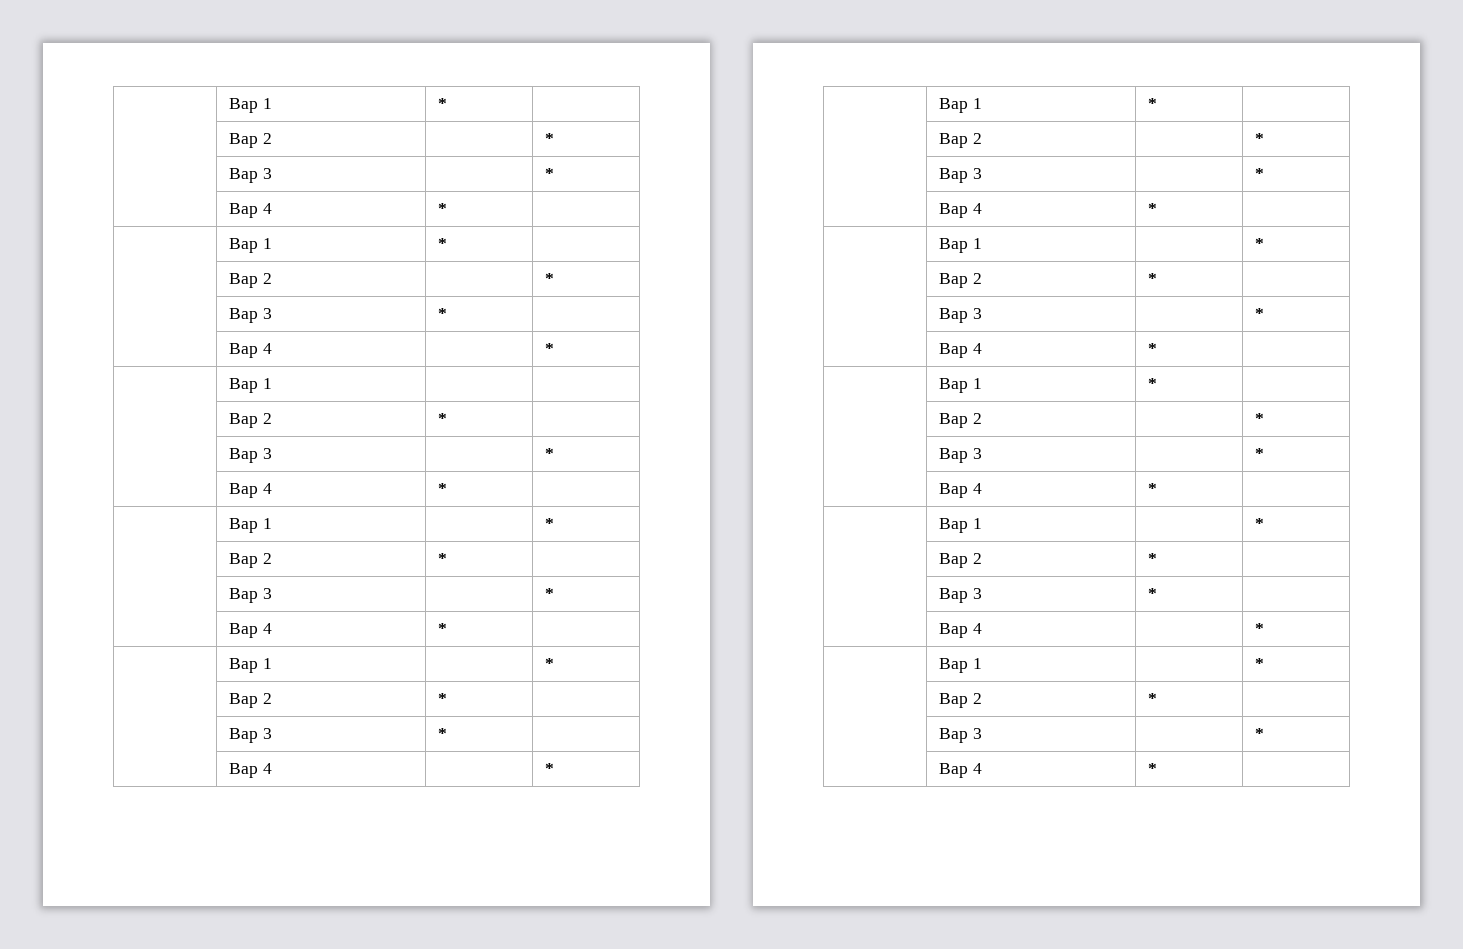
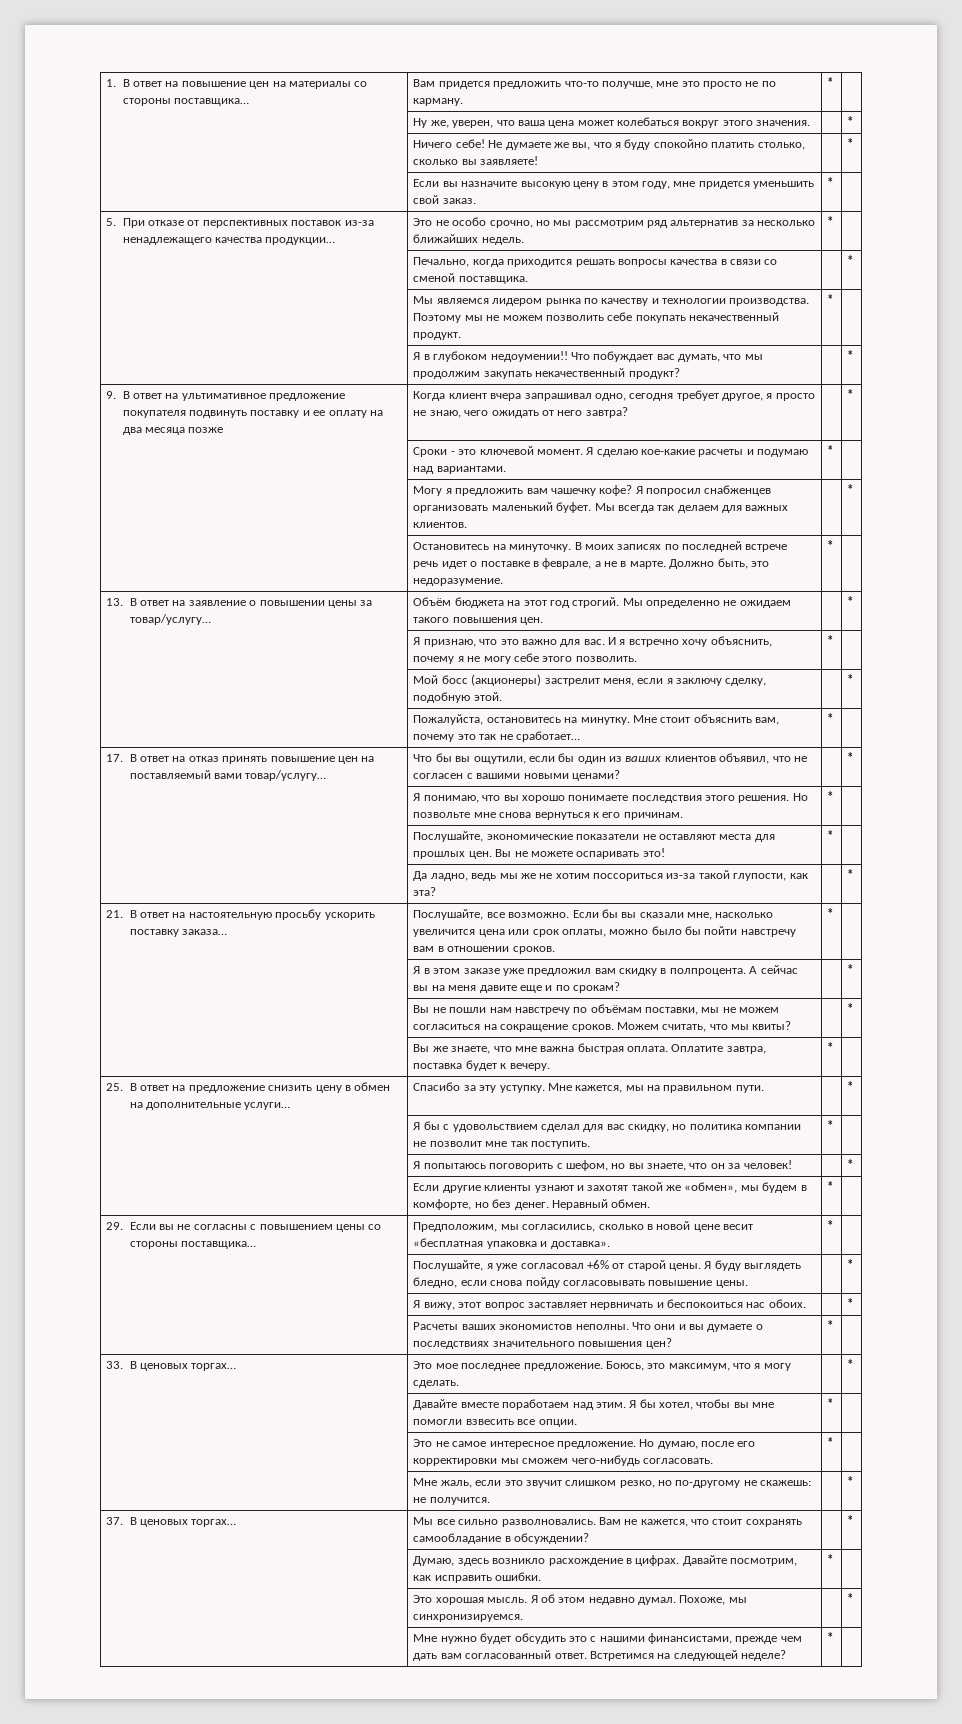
[229,98,273,113] [438,98,448,109] [229,133,273,148] [545,133,555,144] [229,168,273,183] [545,168,555,179] [229,203,273,218] [438,203,448,214] [229,238,273,253] [438,238,448,249] [229,273,273,288] [545,273,555,284] [229,308,273,323] [438,308,448,319] [229,343,273,358] [545,343,555,354] [229,378,273,393] [229,413,273,428] [438,413,448,424] [229,448,273,463] [545,448,555,459] [229,483,273,498] [438,483,448,494] [229,518,273,533] [545,518,555,529] [229,553,273,568] [438,553,448,564] [229,588,273,603] [545,588,555,599] [229,623,273,638] [438,623,448,634] [229,658,273,673] [545,658,555,669] [229,693,273,708] [438,693,448,704] [229,728,273,743] [438,728,448,739] [229,763,273,778] [545,763,555,774] [939,98,983,113] [1148,98,1158,109] [939,133,983,148] [1255,133,1265,144] [939,168,983,183] [1255,168,1265,179] [939,203,983,218] [1148,203,1158,214] [939,238,983,253] [1255,238,1265,249] [939,273,983,288] [1148,273,1158,284] [939,308,983,323] [1255,308,1265,319] [939,343,983,358] [1148,343,1158,354] [939,378,983,393] [1148,378,1158,389] [939,413,983,428] [1255,413,1265,424] [939,448,983,463] [1255,448,1265,459] [939,483,983,498] [1148,483,1158,494] [939,518,983,533] [1255,518,1265,529] [939,553,983,568] [1148,553,1158,564] [939,588,983,603] [1148,588,1158,599] [939,623,983,638] [1255,623,1265,634] [939,658,983,673] [1255,658,1265,669] [939,693,983,708] [1148,693,1158,704] [939,728,983,743] [1255,728,1265,739] [939,763,983,778] | Вар 1 | * | // | Вар 2 | | * // | Вар 3 | | * // | Вар 4 | * | // | Вар 1 | * | // | Вар 2 | | * // | Вар 3 | * | // | Вар 4 | | * // | Вар 1 | | // | Вар 2 | * | // | Вар 3 | | * // | Вар 4 | * | // | Вар 1 | | * // | Вар 2 | * | // | Вар 3 | | * // | Вар 4 | * | // | Вар 1 | | * // | Вар 2 | * | // | Вар 3 | * | // | Вар 4 | | * // | Вар 1 | * | // | Вар 2 | | * // | Вар 3 | | * // | Вар 4 | * | // | Вар 1 | | * // | Вар 2 | * | // | Вар 3 | | * // | Вар 4 | * | // | Вар 1 | * | // | Вар 2 | | * // | Вар 3 | | * // | Вар 4 | * | // | Вар 1 | | * // | Вар 2 | * | // | Вар 3 | * | // | Вар 4 | | * // | Вар 1 | | * // | Вар 2 | * | // | Вар 3 | | * // | Вар 4 -> [106,79,368,89] [122,98,250,106] [413,79,776,89] [413,98,464,106] [827,77,834,87] [413,117,811,128] [847,116,854,126] [413,139,805,150] [413,156,539,165] [847,138,854,148] [413,179,815,189] [413,195,476,204] [827,177,834,187] [106,218,374,228] [122,237,336,245] [413,217,816,228] [413,234,524,245] [827,216,834,226] [413,257,778,267] [413,273,528,284] [847,255,854,265] [413,296,810,306] [413,312,780,323] [413,332,462,340] [827,294,834,304] [413,351,763,362] [413,368,680,379] [847,350,854,360] [106,391,346,401] [122,410,383,418] [122,427,224,435] [413,390,815,401] [413,407,628,418] [847,389,854,399] [413,446,809,457] [413,466,506,474] [827,445,834,455] [413,485,772,496] [413,502,789,513] [413,522,468,528] [847,484,854,494] [413,541,788,552] [413,558,769,569] [413,578,504,586] [827,540,834,550] [106,598,373,608] [129,614,211,625] [413,597,791,608] [413,617,544,625] [847,596,854,606] [413,636,772,647] [413,653,637,664] [827,635,834,645] [413,674,767,686] [413,692,502,703] [847,674,854,684] [413,714,780,725] [413,731,580,742] [827,713,834,723] [106,754,375,764] [129,770,327,781] [413,753,807,764] [413,770,620,781] [847,752,854,762] [413,793,808,803] [413,812,683,820] [827,791,834,801] [413,831,775,842] [413,848,665,859] [827,830,834,840] [413,870,808,881] [413,887,437,896] [847,869,854,879] [106,909,375,920] [129,929,228,937] [413,909,774,920] [413,926,796,937] [413,946,555,954] [827,908,834,918] [413,965,798,976] [413,982,621,993] [847,964,854,974] [413,1004,780,1015] [413,1021,792,1032] [847,1003,854,1013] [413,1043,766,1054] [413,1060,550,1071] [827,1042,834,1052] [106,1082,391,1093] [129,1102,291,1110] [413,1082,764,1093] [847,1081,854,1091] [413,1121,802,1132] [413,1141,590,1149] [827,1120,834,1130] [413,1160,792,1171] [847,1159,854,1169] [413,1182,807,1193] [413,1199,651,1210] [827,1181,834,1191] [106,1222,382,1232] [129,1241,257,1249] [413,1221,754,1232] [413,1238,610,1249] [827,1220,834,1230] [413,1260,802,1271] [413,1277,748,1288] [847,1259,854,1269] [413,1299,806,1310] [847,1298,854,1308] [413,1322,763,1332] [413,1338,672,1349] [827,1320,834,1330] [106,1361,237,1371] [413,1361,791,1371] [413,1380,460,1388] [847,1359,854,1369] [413,1399,775,1410] [413,1419,577,1427] [827,1398,834,1408] [413,1439,756,1449] [413,1455,713,1466] [827,1437,834,1447] [413,1478,812,1488] [413,1497,490,1505] [847,1476,854,1486] [106,1517,237,1527] [413,1517,802,1527] [413,1533,590,1544] [847,1515,854,1525] [413,1555,798,1566] [413,1572,542,1583] [827,1554,834,1564] [413,1594,747,1605] [413,1614,524,1622] [847,1593,854,1603] [413,1633,802,1644] [413,1650,787,1661] 1. В ответ на повышение цен на материалы со стороны поставщика… | Вам придется предложить что-то получше, мне это просто не по карману. | * | // | Ну же, уверен, что ваша цена может колебаться вокруг этого значения. | | * // | Ничего себе! Не думаете же вы, что я буду спокойно платить столько, сколько вы заявляете! | | * // | Если вы назначите высокую цену в этом году, мне придется уменьшить свой заказ. | * | // 5. При отказе от перспективных поставок из-за ненадлежащего качества продукции… | Это не особо срочно, но мы рассмотрим ряд альтернатив за несколько ближайших недель. | * | // | Печально, когда приходится решать вопросы качества в связи со сменой поставщика. | | * // | Мы являемся лидером рынка по качеству и технологии производства. Поэтому мы не можем позволить себе покупать некачественный продукт. | * | // | Я в глубоком недоумении!! Что побуждает вас думать, что мы продолжим закупать некачественный продукт? | | * // 9. В ответ на ультимативное предложение покупателя подвинуть поставку и ее оплату на два месяца позже | Когда клиент вчера запрашивал одно, сегодня требует другое, я просто не знаю, чего ожидать от него завтра? | | * // | Сроки - это ключевой момент. Я сделаю кое-какие расчеты и подумаю над вариантами. | * | // | Могу я предложить вам чашечку кофе? Я попросил снабженцев организовать маленький буфет. Мы всегда так делаем для важных клиентов. | | * // | Остановитесь на минуточку. В моих записях по последней встрече речь идет о поставке в феврале, а не в марте. Должно быть, это недоразумение. | * | // 13. В ответ на заявление о повышении цены за товар/услугу… | Объём бюджета на этот год строгий. Мы определенно не ожидаем такого повышения цен. | | * // | Я признаю, что это важно для вас. И я встречно хочу объяснить, почему я не могу себе этого позволить. | * | // | Мой босс (акционеры) застрелит меня, если я заключу сделку, подобную этой. | | * // | Пожалуйста, остановитесь на минутку. Мне стоит объяснить вам, почему это так не сработает… | * | // 17. В ответ на отказ принять повышение цен на поставляемый вами товар/услугу… | Что бы вы ощутили, если бы один из ваших клиентов объявил, что не согласен с вашими новыми ценами? | | * // | Я понимаю, что вы хорошо понимаете последствия этого решения. Но позвольте мне снова вернуться к его причинам. | * | // | Послушайте, экономические показатели не оставляют места для прошлых цен. Вы не можете оспаривать это! | * | // | Да ладно, ведь мы же не хотим поссориться из-за такой глупости, как эта? | | * // 21. В ответ на настоятельную просьбу ускорить поставку заказа… | Послушайте, все возможно. Если бы вы сказали мне, насколько увеличится цена или срок оплаты, можно было бы пойти навстречу вам в отношении сроков. | * | // | Я в этом заказе уже предложил вам скидку в полпроцента. А сейчас вы на меня давите еще и по срокам? | | * // | Вы не пошли нам навстречу по объёмам поставки, мы не можем согласиться на сокращение сроков. Можем считать, что мы квиты? | | * // | Вы же знаете, что мне важна быстрая оплата. Оплатите завтра, поставка будет к вечеру. | * | // 25. В ответ на предложение снизить цену в обмен на дополнительные услуги… | Спасибо за эту уступку. Мне кажется, мы на правильном пути. | | * // | Я бы с удовольствием сделал для вас скидку, но политика компании не позволит мне так поступить. | * | // | Я попытаюсь поговорить с шефом, но вы знаете, что он за человек! | | * // | Если другие клиенты узнают и захотят такой же «обмен», мы будем в комфорте, но без денег. Неравный обмен. | * | // 29. Если вы не согласны с повышением цены со стороны поставщика… | Предположим, мы согласились, сколько в новой цене весит «бесплатная упаковка и доставка». | * | // | Послушайте, я уже согласовал +6% от старой цены. Я буду выглядеть бледно, если снова пойду согласовывать повышение цены. | | * // | Я вижу, этот вопрос заставляет нервничать и беспокоиться нас обоих. | | * // | Расчеты ваших экономистов неполны. Что они и вы думаете о последствиях значительного повышения цен? | * | // 33. В ценовых торгах… | Это мое последнее предложение. Боюсь, это максимум, что я могу сделать. | | * // | Давайте вместе поработаем над этим. Я бы хотел, чтобы вы мне помогли взвесить все опции. | * | // | Это не самое интересное предложение. Но думаю, после его корректировки мы сможем чего-нибудь согласовать. | * | // | Мне жаль, если это звучит слишком резко, но по-другому не скажешь: не получится. | | * // 37. В ценовых торгах… | Мы все сильно разволновались. Вам не кажется, что стоит сохранять самообладание в обсуждении? | | * // | Думаю, здесь возникло расхождение в цифрах. Давайте посмотрим, как исправить ошибки. | * | // | Это хорошая мысль. Я об этом недавно думал. Похоже, мы синхронизируемся. | | * // | Мне нужно будет обсудить это с нашими финансистами, прежде чем дать вам согласованный ответ. Встретимся на следующей неделе?

